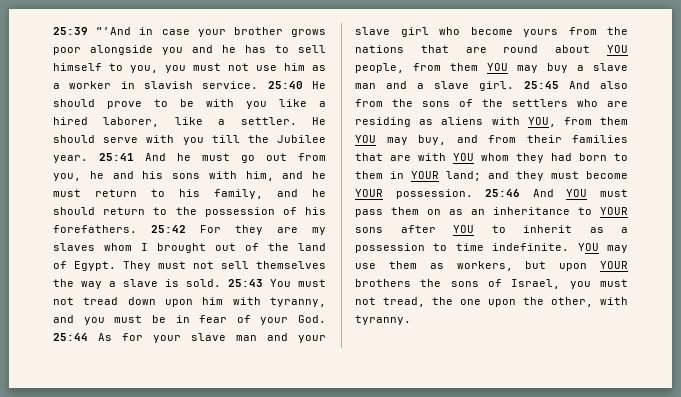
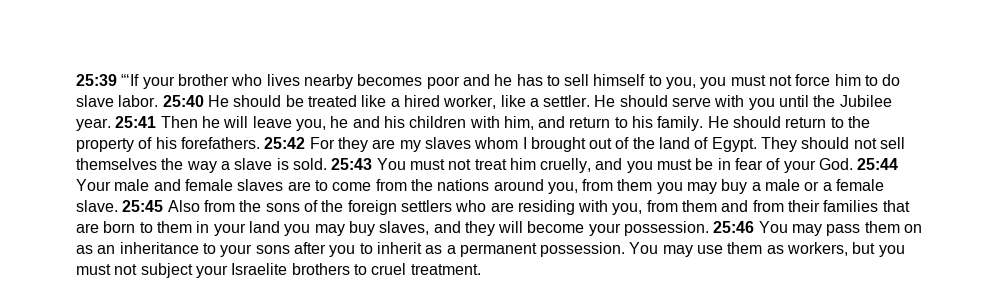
[96,27,326,37] [53,45,183,55] “‘And in case your brother grows poor alongside you -> [121,74,460,89] “‘If your brother who lives nearby becomes poor
[256,63,326,71] [53,81,326,89] [53,99,267,109] use him as a worker in slavish service. 25:40 He should prove to be with you -> [795,74,901,86] [76,95,357,107] force him to do slave labor. 25:40 He should be treated
[103,117,160,127] laborer, -> [443,95,497,109] worker,
[211,135,240,143] till -> [779,95,810,107] until
[145,153,326,163] And he must go out from -> [160,116,292,128] Then he will leave
[172,173,200,179] sons -> [409,116,467,128] children
[312,171,326,179] [53,189,81,197] he must -> (566, 122) none
[214,189,326,199] family, and he -> [657,116,729,131] family. He
[204,207,275,217] possession -> [76,138,134,152] property
[158,261,186,269] must -> [801,137,850,149] should
[83,297,326,307] tread down upon him with tyranny, -> [474,158,592,173] treat him cruelly,
[98,333,326,343] [355,27,628,37] [355,45,628,53] [355,63,508,73] As for your slave man and your slave girl who become yours from the nations that are round about YOU people, from them YOU -> [76,179,683,194] Your male and female slaves are to come from the nations around you, from them you
[593,63,628,71] [355,81,628,91] slave man and a slave girl. 25:45 And also -> [765,179,885,191] [76,200,200,212] male or a female slave. 25:45 Also
(503, 103) none -> [347,200,397,215] foreign
[419,117,628,127] [355,135,446,145] as aliens with YOU, from them YOU may buy, -> [578,200,718,215] with you, from them
[418,153,628,163] [355,171,628,181] [355,189,628,199] with YOU whom they had born to them in YOUR land; and they must become YOUR possession. 25:46 And YOU must -> [103,221,823,236] born to them in your land you may buy slaves, and they will become your possession. 25:46 You may
[600,207,628,215] YOUR -> [220,244,253,257] your
[453,225,474,233] YOU -> [329,245,356,257] you
[355,243,599,253] possession to time indefinite. YOU -> [459,242,659,257] permanent possession. You
[559,261,628,271] [355,279,628,289] [355,297,628,307] [355,315,411,325] upon YOUR brothers the sons of Israel, you must not tread, the one upon the other, with tyranny. -> [878,245,905,257] [76,263,481,278] you must not subject your Israelite brothers to cruel treatment.

